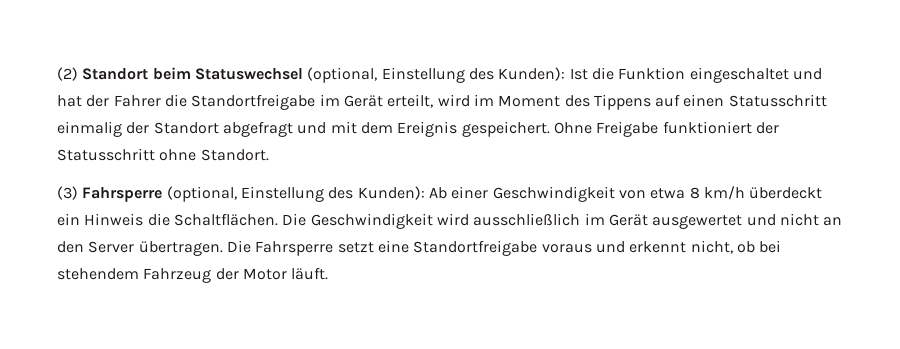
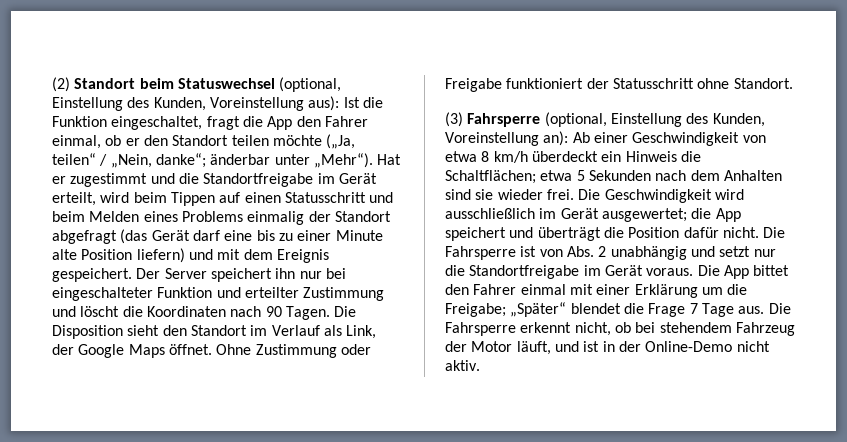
[498,67,822,83] [57,95,161,107] Kunden): Ist die Funktion eingeschaltet und hat der Fahrer -> [153,96,383,111] [52,116,368,130] [52,134,356,149] [52,153,402,168] [52,173,175,187] Kunden, Voreinstellung aus): Ist die Funktion eingeschaltet, fragt die App den Fahrer einmal, ob er den Standort teilen möchte („Ja, teilen“ / „Nein, danke“; änderbar unter „Mehr“). Hat er zugestimmt und
[473,94,827,110] [57,121,293,137] im Moment des Tippens auf einen Statusschritt einmalig der Standort abgefragt -> [133,192,394,206] [52,211,391,225] [52,229,383,244] [52,248,185,263] beim Tippen auf einen Statusschritt und beim Melden eines Problems einmalig der Standort abgefragt (das Gerät darf eine bis zu einer Minute alte Position liefern)
[553,122,592,134] Ohne -> [136,268,346,282] [52,287,385,301] [52,306,357,320] [52,325,377,339] [52,344,371,358] Der Server speichert ihn nur bei eingeschalteter Funktion und erteilter Zustimmung und löscht die Koordinaten nach 90 Tagen. Die Disposition sieht den Standort im Verlauf als Link, der Google Maps öffnet. Ohne Zustimmung oder
[357,186,425,200] Kunden): -> [712,113,765,127] [445,131,569,146] Kunden, Voreinstellung an):
[173,213,278,226] Schaltflächen. -> [445,170,782,184] [445,189,574,200] Schaltflächen; etwa 5 Sekunden nach dem Anhalten sind sie wieder frei.
[652,213,843,229] [57,240,625,256] ausgewertet und nicht an den Server übertragen. Die Fahrsperre setzt eine Standortfreigabe voraus und -> [601,208,741,222] [445,227,786,241] [445,246,776,260] [445,265,790,279] [445,284,748,298] [445,302,791,317] [445,322,516,336] ausgewertet; die App speichert und überträgt die Position dafür nicht. Die Fahrsperre ist von Abs. 2 unabhängig und setzt nur die Standortfreigabe im Gerät voraus. Die App bittet den Fahrer einmal mit einer Erklärung um die Freigabe; „Später“ blendet die Frage 7 Tage aus. Die Fahrsperre
[291,267,329,280] läuft. -> [516,341,770,355] [445,360,480,371] läuft, und ist in der Online-Demo nicht aktiv.

